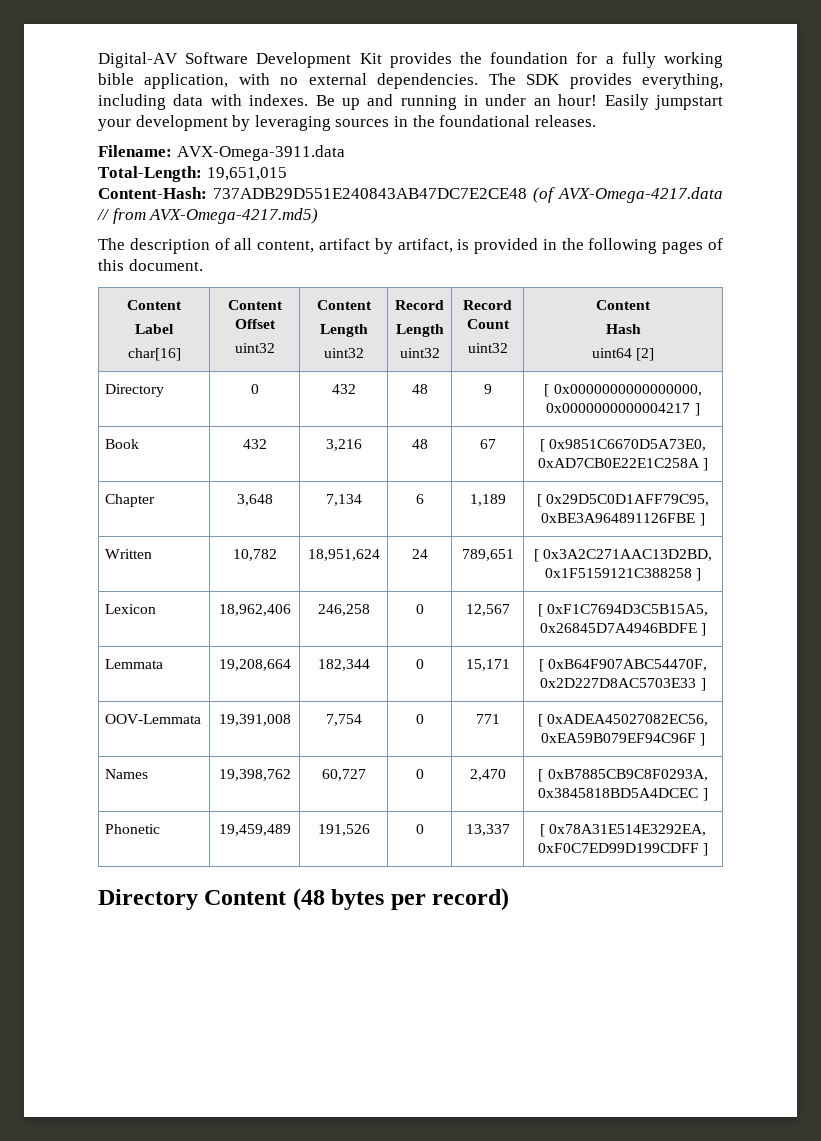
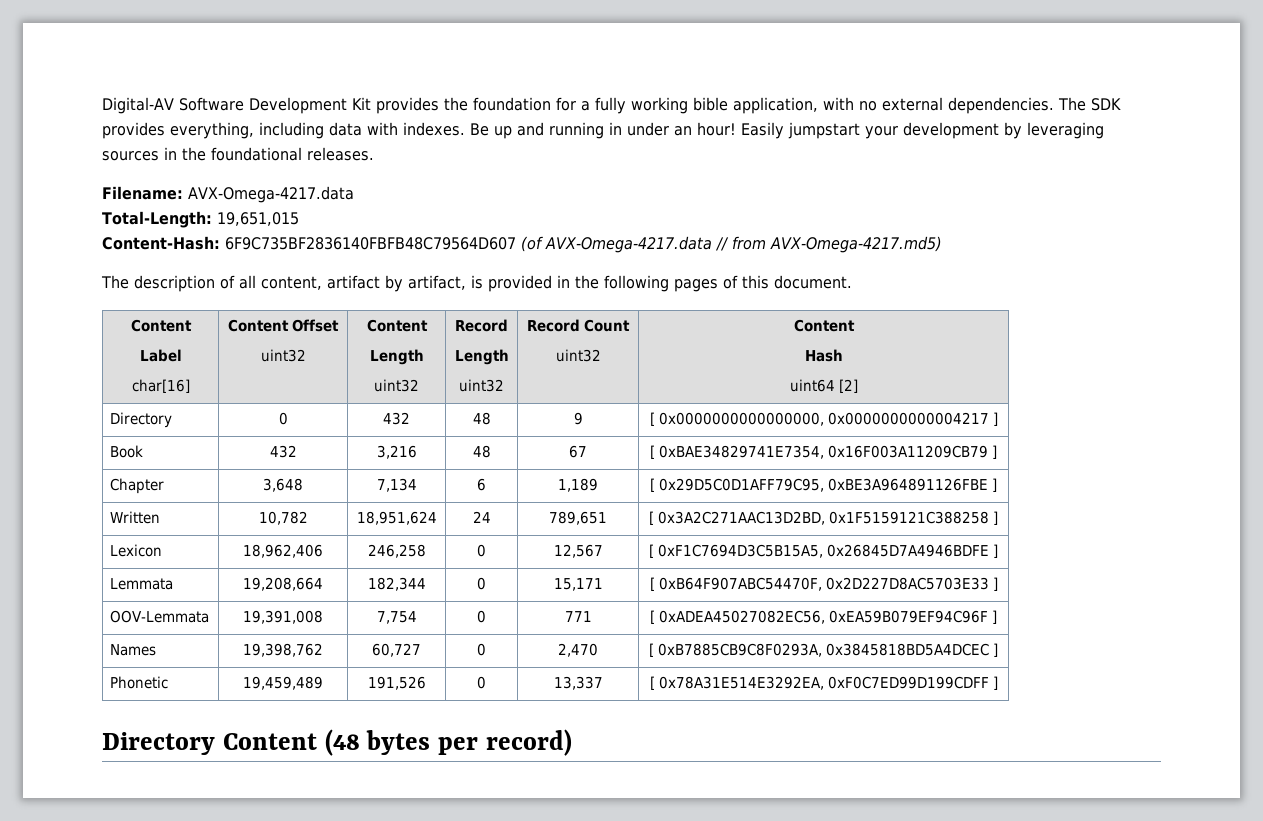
[176,145,345,161] AVX-Omega-3911.data -> [188,186,354,203] AVX-Omega-4217.data
[213,188,527,199] 737ADB29D551E240843AB47DC7E2CE48 -> [225,237,516,250] 6F9C735BF2836140FBFB48C79564D607
[549,439,707,451] [537,458,700,468] 0x9851C6670D5A73E0, 0xAD7CB0E22E1C258A -> [659,445,988,459] 0xBAE34829741E7354, 0x16F003A11209CB79

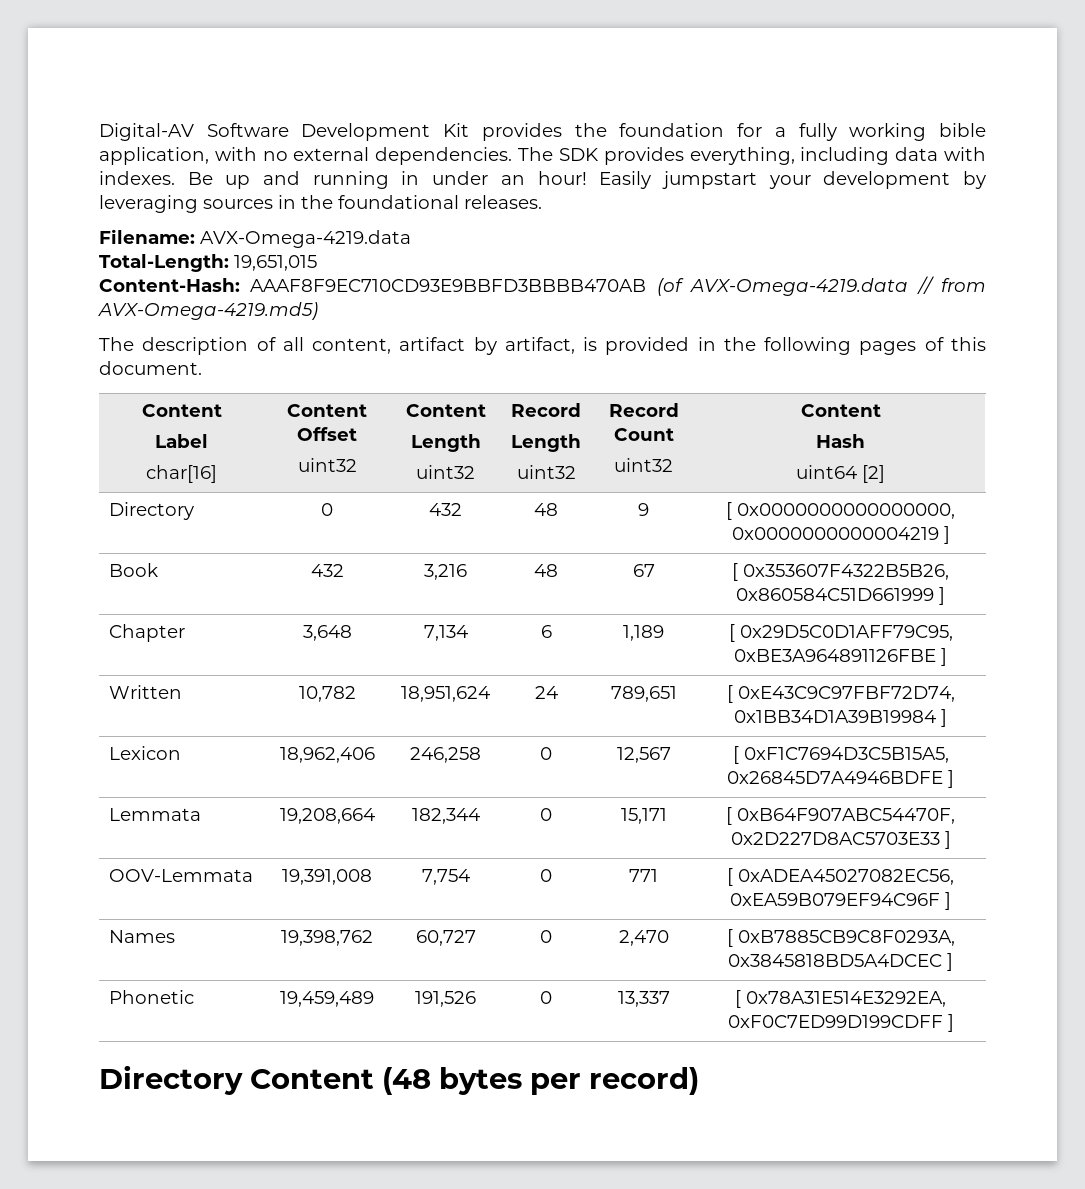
[188,186,354,203] AVX-Omega-4217.data -> [200,230,411,248] AVX-Omega-4219.data
[225,236,712,253] 6F9C735BF2836140FBFB48C79564D607 (of AVX-Omega-4217.data -> [250,278,909,296] AAAF8F9EC710CD93E9BBFD3BBBB470AB (of AVX-Omega-4219.data
[769,236,942,253] AVX-Omega-4217.md5) -> [98,302,318,320] AVX-Omega-4219.md5)
[827,412,989,425] 0x0000000000004217 -> [731,527,939,540] 0x0000000000004219
[659,445,988,459] 0xBAE34829741E7354, 0x16F003A11209CB79 -> [743,564,949,580] [736,588,934,601] 0x353607F4322B5B26, 0x860584C51D661999
[658,511,989,525] 0x3A2C271AAC13D2BD, 0x1F5159121C388258 -> [737,686,955,702] [734,710,936,723] 0xE43C9C97FBF72D74, 0x1BB34D1A39B19984

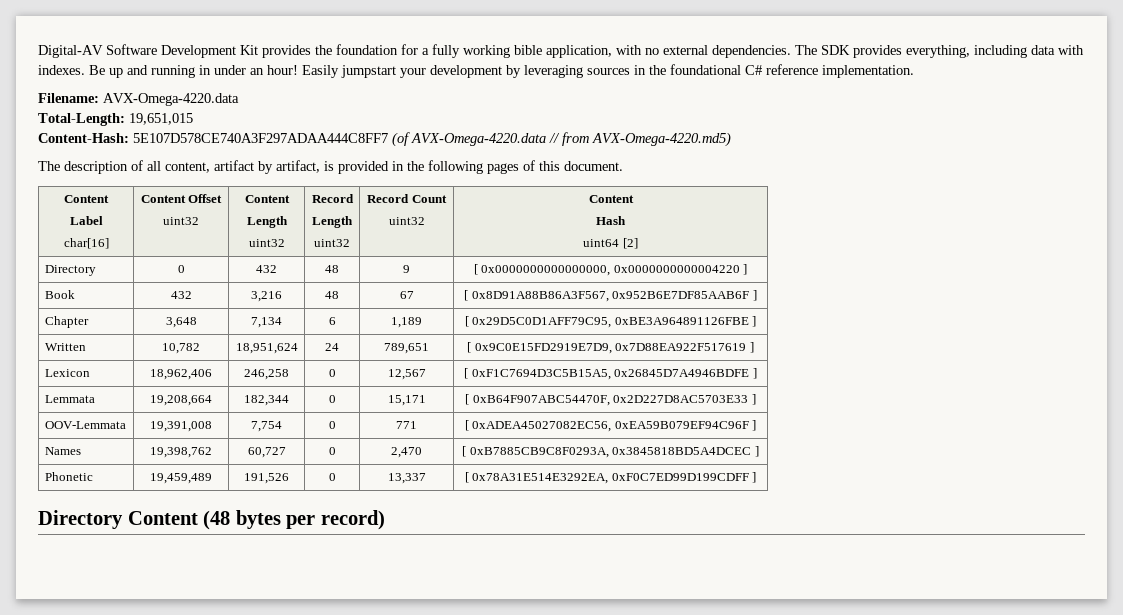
[464,195,542,209] releases. -> [745,64,914,78] C# reference implementation.
[200,230,411,248] AVX-Omega-4219.data -> [103,93,239,106] AVX-Omega-4220.data
[250,278,909,296] AAAF8F9EC710CD93E9BBFD3BBBB470AB (of AVX-Omega-4219.data -> [133,132,546,147] 5E107D578CE740A3F297ADAA444C8FF7 (of AVX-Omega-4220.data
[98,302,318,320] AVX-Omega-4219.md5) -> [592,132,731,147] AVX-Omega-4220.md5)
[731,527,939,540] 0x0000000000004219 -> [613,265,740,273] 0x0000000000004220
[743,564,949,580] [736,588,934,601] 0x353607F4322B5B26, 0x860584C51D661999 -> [471,291,750,302] 0x8D91A88B86A3F567, 0x952B6E7DF85AAB6F
[737,686,955,702] [734,710,936,723] 0xE43C9C97FBF72D74, 0x1BB34D1A39B19984 -> [474,343,747,354] 0x9C0E15FD2919E7D9, 0x7D88EA922F517619

